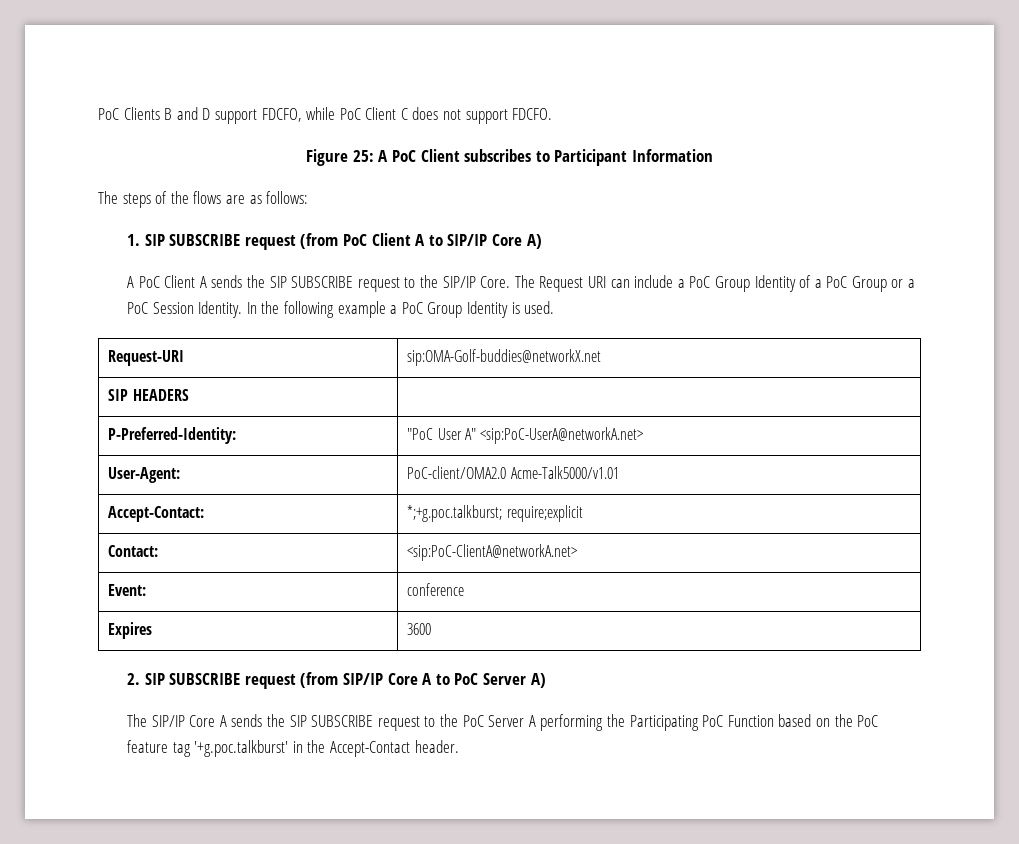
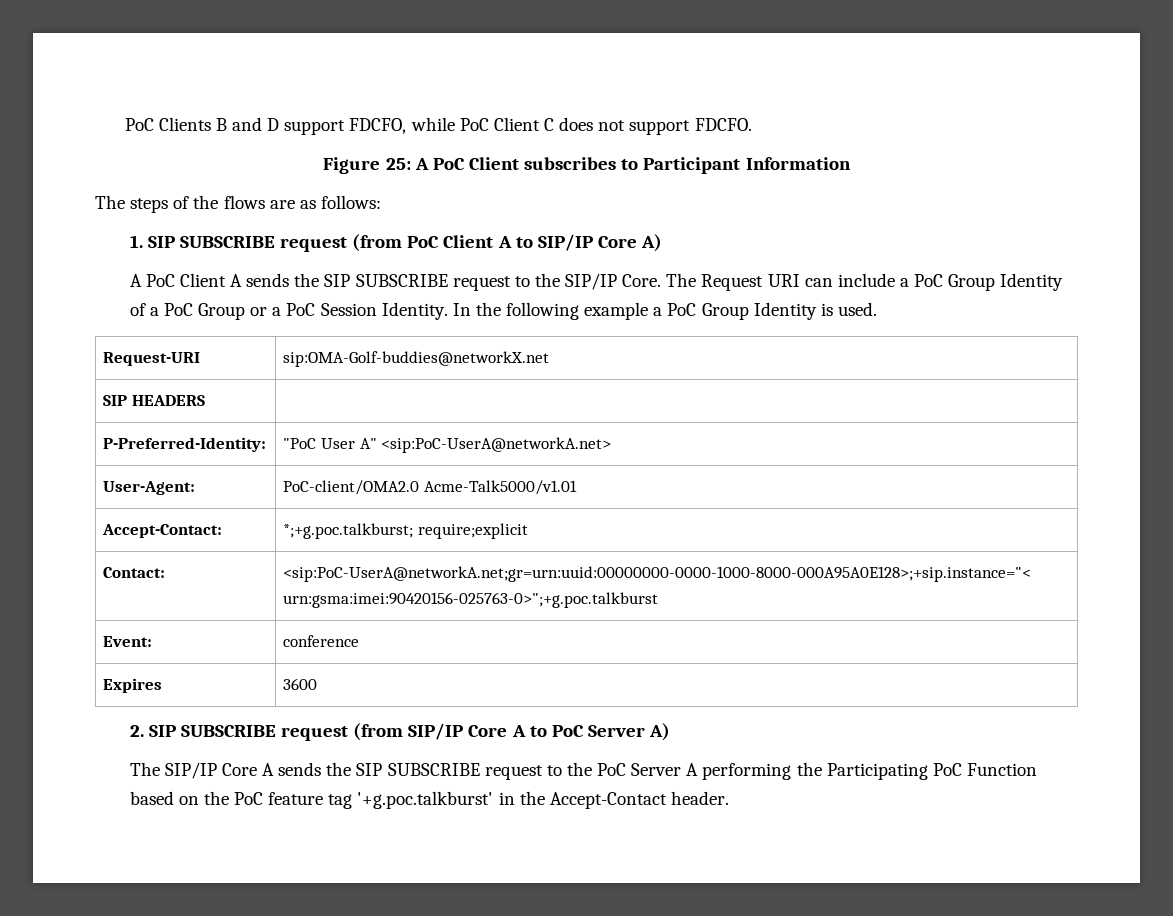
[407,544,578,561] <sip:PoC-ClientA@networkA.net> -> [283,566,1032,582] [283,592,659,608] <sip:PoC-UserA@networkA.net;gr=urn:uuid:00000000-0000-1000-8000-000A95A0E128>;+sip.instance="< urn:gsma:imei:90420156-025763-0>";+g.poc.talkburst

